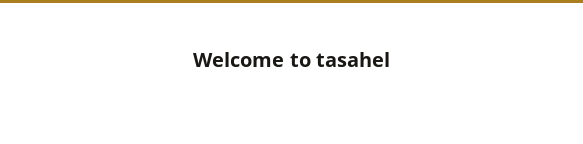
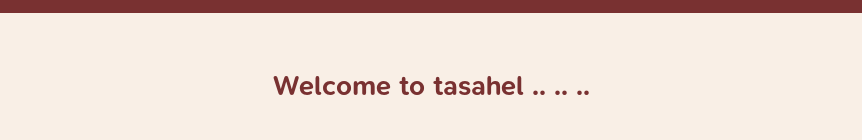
(390, 59) none -> [531,90,590,95] .. .. ..

